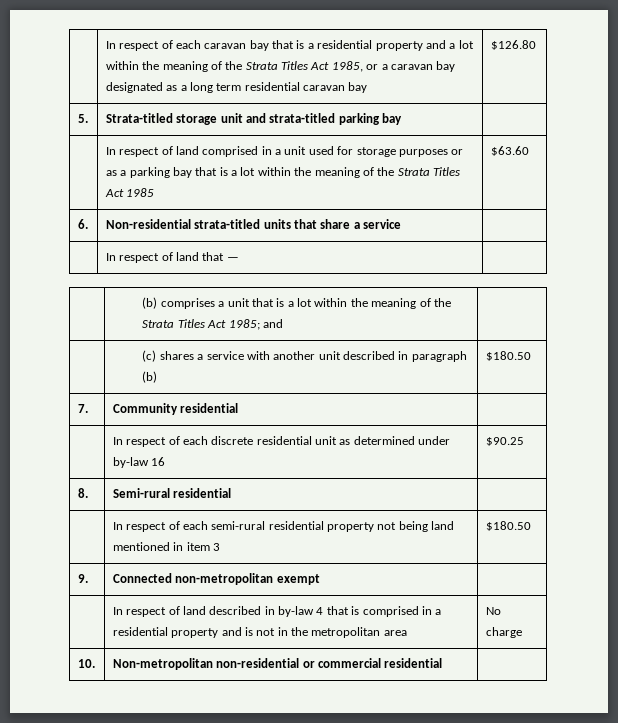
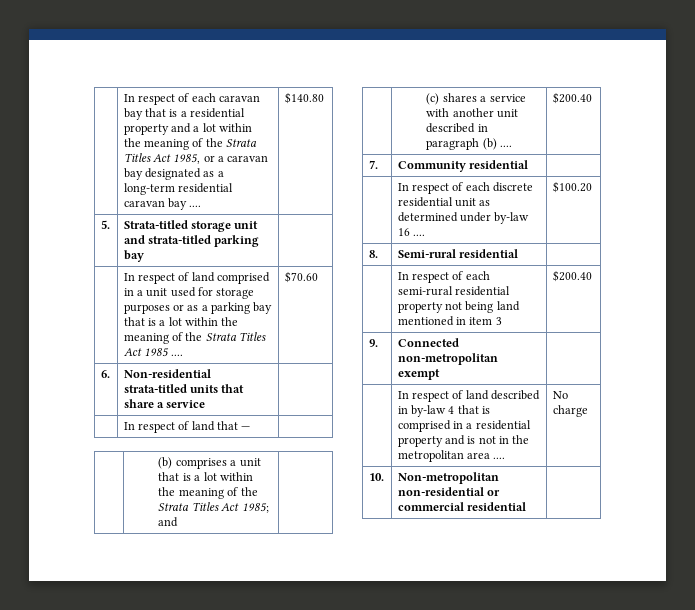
[189,82,242,93] long term -> [123,183,175,195] long-term
[490,40,536,50] | $126.80 -> [189,205,202,207] [284,92,324,104] .... | $140.80
[490,146,529,156] | $63.60 -> [171,354,184,356] [284,271,318,283] .... | $70.60
[485,351,531,361] | $180.50 -> [500,145,513,147] [552,92,592,104] .... | $200.40
[485,437,524,446] | $90.25 -> [412,234,425,236] [552,181,592,193] .... | $100.20
[485,521,531,531] $180.50 -> [552,270,592,282] $200.40
(407, 633) none -> [493,457,506,459] ....

